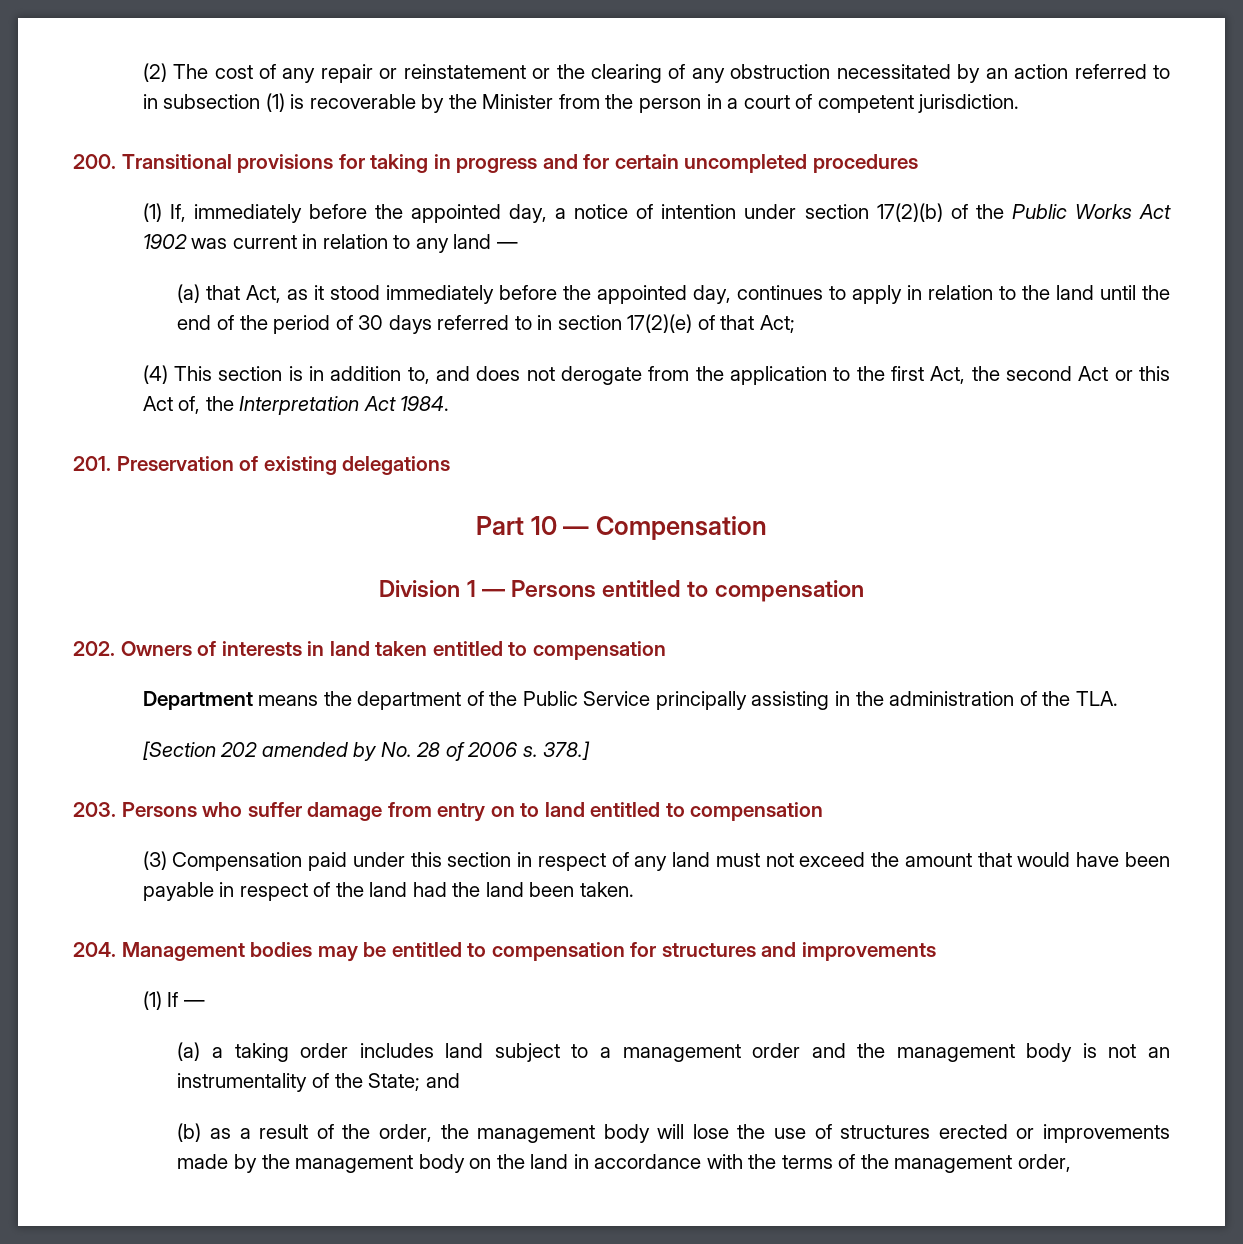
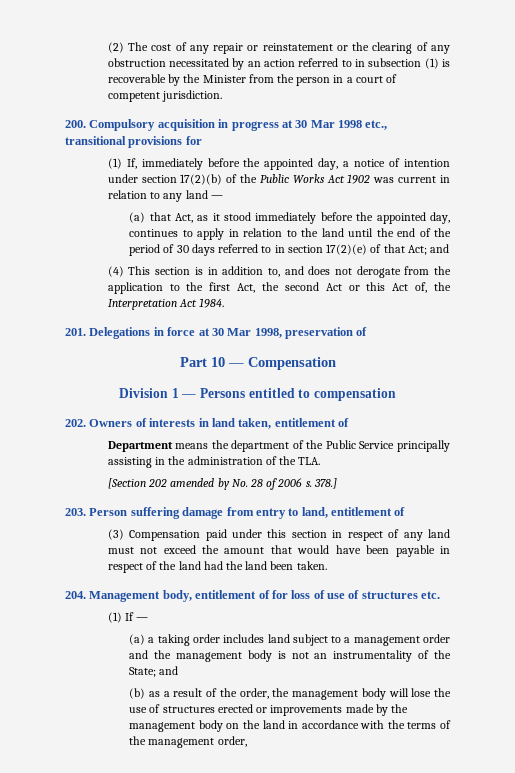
[121,154,918,173] Transitional provisions for taking in progress and for certain uncompleted procedures -> [89,119,388,131] [65,136,202,148] Compulsory acquisition in progress at 30 Mar 1998 etc., transitional provisions for
(795, 324) none -> [430,244,450,253] and
[116,456,451,475] Preservation of existing delegations -> [89,327,368,339] Delegations in force at 30 Mar 1998, preservation of
[375,641,666,660] taken entitled to compensation -> [238,418,349,429] taken, entitlement of
[121,802,824,822] Persons who suffer damage from entry on to land entitled to compensation -> [89,507,406,519] Person suffering damage from entry to land, entitlement of
[250,942,936,962] bodies may be entitled to compensation for structures and improvements -> [162,590,441,602] body, entitlement of for loss of use of structures etc.

